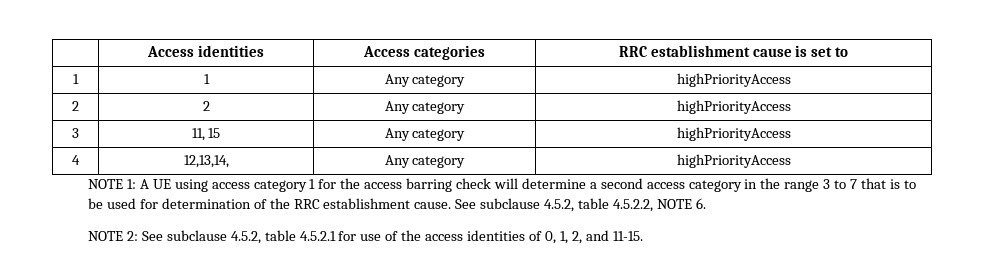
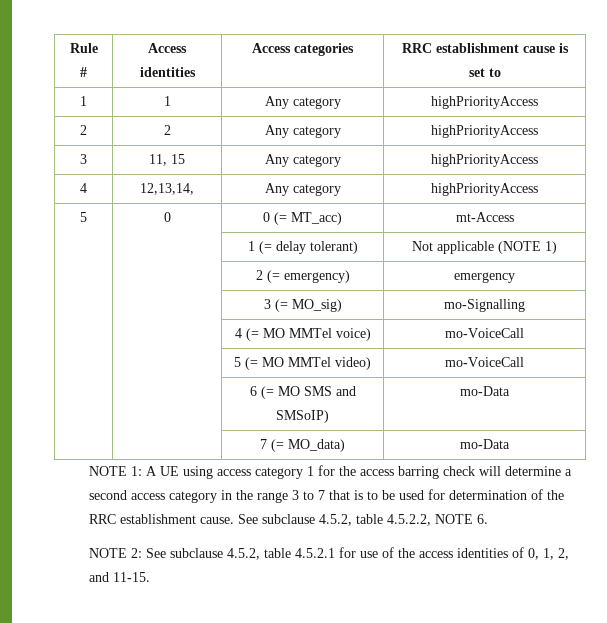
(147, 51) none -> [69,43,98,53] [80,67,87,77] Rule #
(791, 161) none -> [80,212,87,222] [163,212,171,222] [263,212,342,225] [455,212,514,222] [247,241,358,254] [412,241,557,254] [255,270,350,283] [454,272,515,283] [263,299,342,312] [444,299,525,312] [234,328,371,341] [445,328,524,338] [234,357,371,370] [445,357,524,367] [249,386,356,399] [276,410,329,423] [460,386,510,396] [260,439,345,452] [460,439,510,449] // 5 | 0 | 0 (= MT_acc) | mt-Access // | | 1 (= delay tolerant) | Not applicable (NOTE 1) // | | 2 (= emergency) | emergency // | | 3 (= MO_sig) | mo-Signalling // | | 4 (= MO MMTel voice) | mo-VoiceCall // | | 5 (= MO MMTel video) | mo-VoiceCall // | | 6 (= MO SMS and SMSoIP) | mo-Data // | | 7 (= MO_data) | mo-Data

